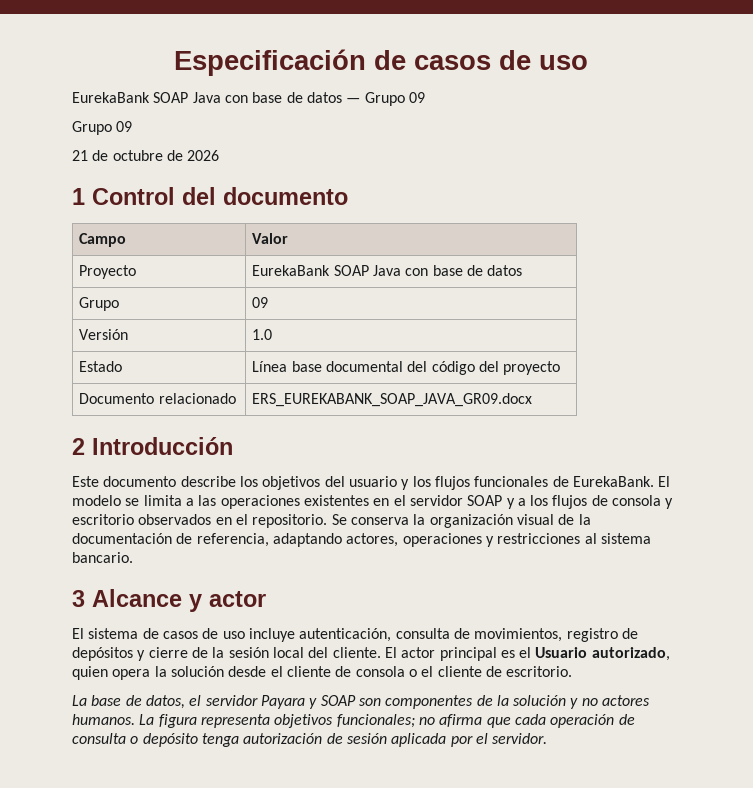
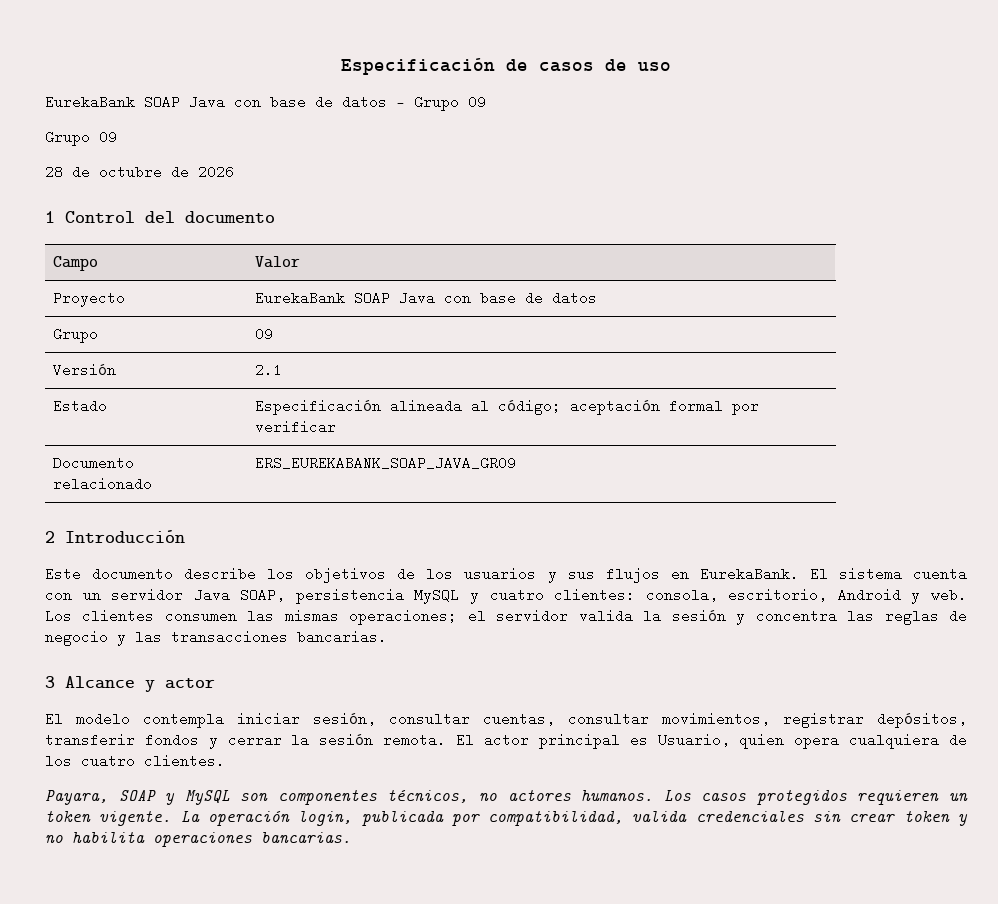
[72,150,88,161] 21 -> [45,165,63,179] 28
[252,329,273,340] 1.0 -> [254,363,282,377] 2.1
[252,361,561,375] Línea base documental del código del proyecto -> [254,399,759,415] [254,420,336,434] Especificación alineada al código; aceptación formal por verificar
[252,393,533,407] ERS_EUREKABANK_SOAP_JAVA_GR09.docx -> [254,456,516,470] ERS_EUREKABANK_SOAP_JAVA_GR09
[324,476,671,490] [72,495,674,509] [72,514,591,528] [72,533,651,547] [72,552,133,563] del usuario y los flujos funcionales de EurekaBank. El modelo se limita a las operaciones existentes en el servidor SOAP y a los flujos de consola y escritorio observados en el repositorio. Se conserva la organización visual de la documentación de referencia, adaptando actores, operaciones y restricciones al sistema bancario. -> [397,567,968,583] [45,588,967,604] [45,609,968,625] [45,630,387,646] de los usuarios y sus flujos en EurekaBank. El sistema cuenta con un servidor Java SOAP, persistencia MySQL y cuatro clientes: consola, escritorio, Android y web. Los clientes consumen las mismas operaciones; el servidor valida la sesión y concentra las reglas de negocio y las transacciones bancarias.
[88,628,638,642] [72,647,670,661] [72,666,573,680] [72,695,651,709] [72,714,635,728] [72,733,548,747] sistema de casos de uso incluye autenticación, consulta de movimientos, registro de depósitos y cierre de la sesión local del cliente. El actor principal es el Usuario autorizado, quien opera la solución desde el cliente de consola o el cliente de escritorio. // La base de datos, el servidor Payara y SOAP son componentes de la solución y no actores humanos. La figura representa objetivos funcionales; no afirma que cada operación de consulta o depósito tenga autorización de sesión aplicada por el servidor. -> [76,712,967,728] [45,733,968,749] [45,754,225,768] [45,789,968,805] [45,810,968,826] [45,831,351,847] modelo contempla iniciar sesión, consultar cuentas, consultar movimientos, registrar depósitos, transferir fondos y cerrar la sesión remota. El actor principal es Usuario, quien opera cualquiera de los cuatro clientes. // Payara, SOAP y MySQL son componentes técnicos, no actores humanos. Los casos protegidos requieren un token vigente. La operación login, publicada por compatibilidad, valida credenciales sin crear token y no habilita operaciones bancarias.

